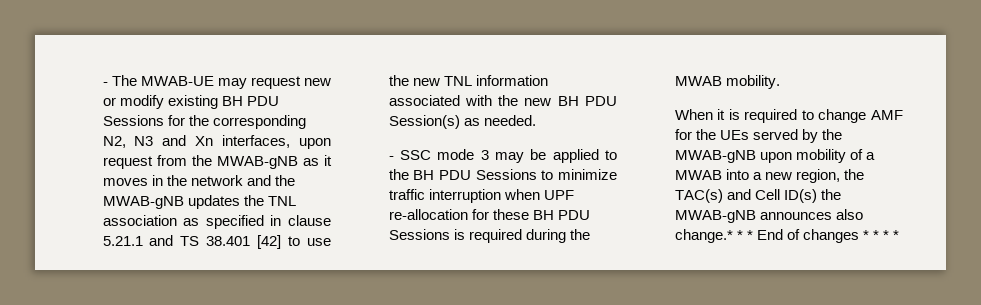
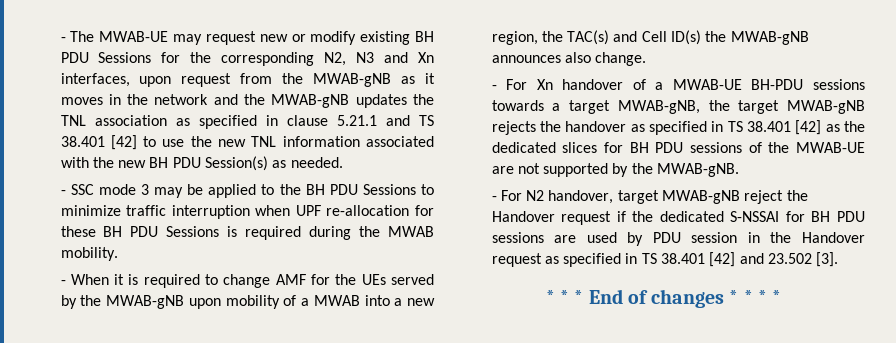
(780, 82) none -> [60,280,66,285] -
[674,229,733,243] change.* -> [595,52,647,66] [491,79,865,90] [491,100,865,114] [491,120,865,135] [491,142,865,153] [491,163,740,177] [491,190,808,204] [491,211,865,225] [491,232,865,246] [491,252,839,267] [545,290,555,304] change. // - For Xn handover of a MWAB-UE BH-PDU sessions towards a target MWAB-gNB, the target MWAB-gNB rejects the handover as specified in TS 38.401 [42] as the dedicated slices for BH PDU sessions of the MWAB-UE are not supported by the MWAB-gNB. // - For N2 handover, target MWAB-gNB reject the Handover request if the dedicated S-NSSAI for BH PDU sessions are used by PDU session in the Handover request as specified in TS 38.401 [42] and 23.502 [3]. // *

